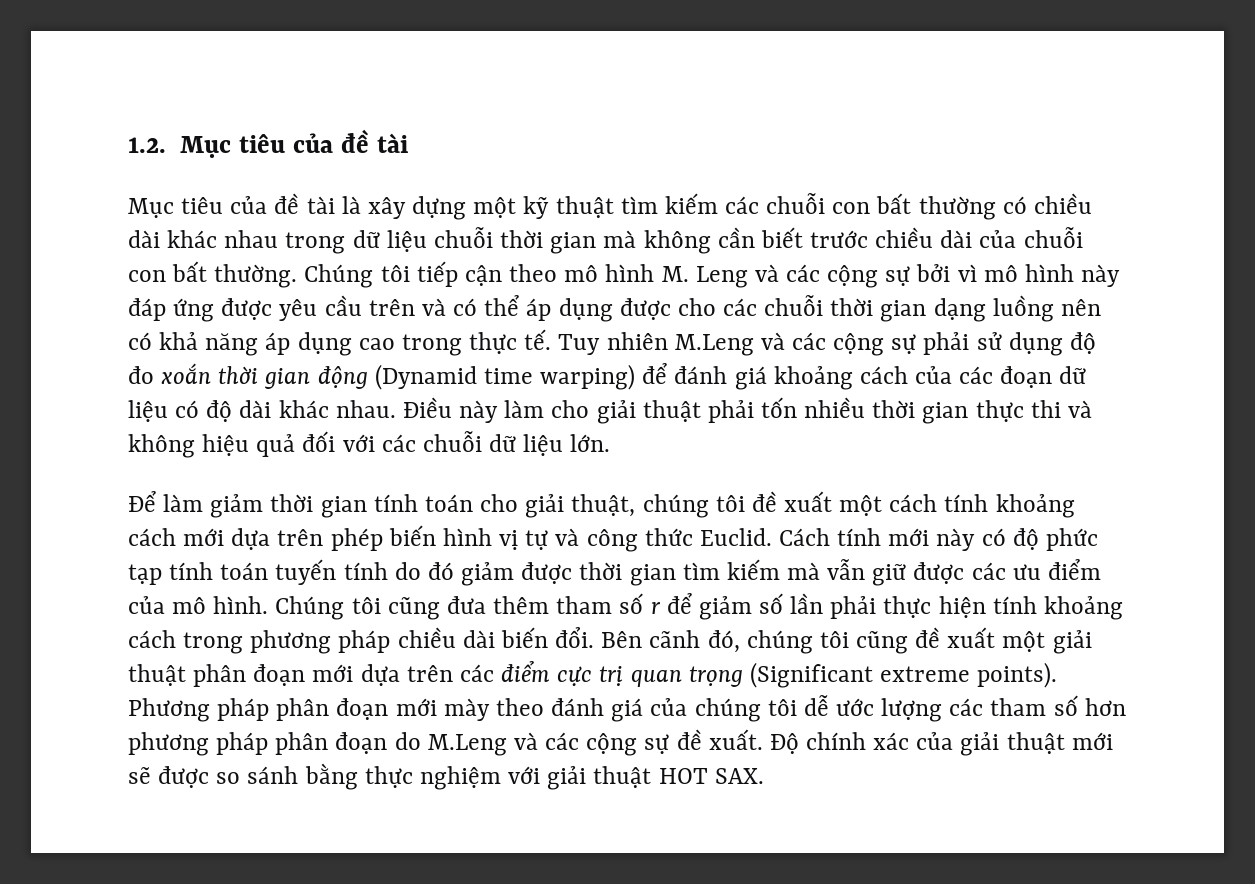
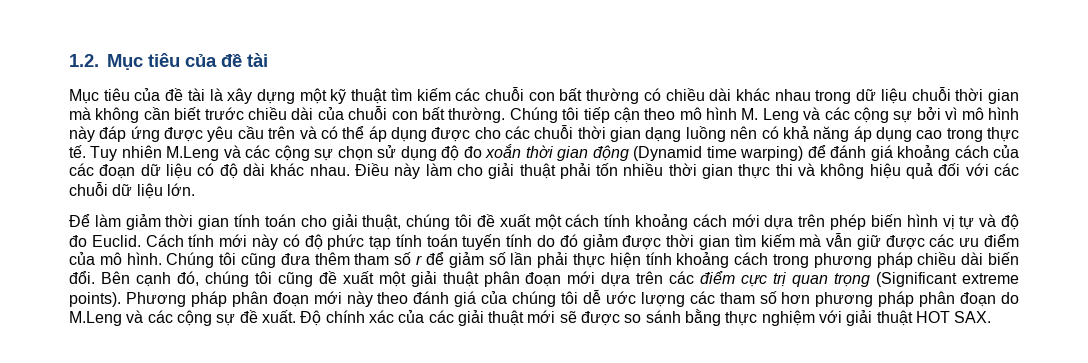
[923,332,970,355] phải -> [337,146,373,161] chọn
[586,528,693,552] công thức -> [1000,214,1019,230] [69,235,87,247] độ đo
[649,630,701,648] cãnh -> [135,272,171,287] cạnh
[443,698,490,721] mày -> [346,291,373,307] này
(954, 741) none -> [428,310,454,323] các

